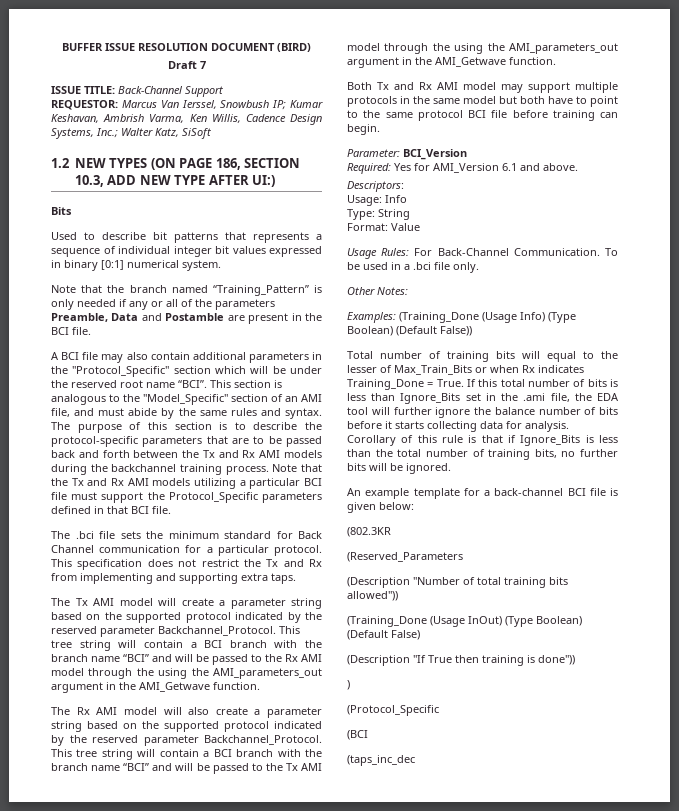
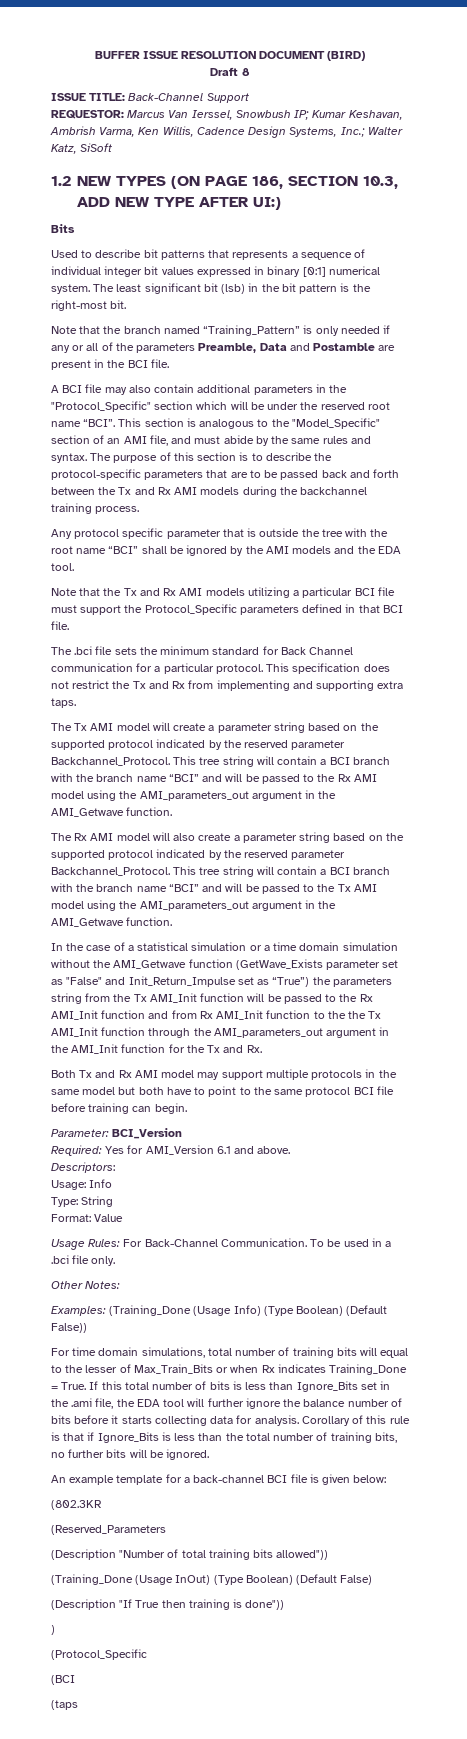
[199,61,206,69] 7 -> [241,68,250,76] 8
(221, 265) none -> [93,283,371,294] [51,300,127,311] The least significant bit (lsb) in the bit pattern is the right-most bit.
(269, 470) none -> [51,528,389,539] [51,545,401,556] [51,563,74,571] // Any protocol specific parameter that is outside the tree with the root name “BCI” shall be ignored by the AMI models and the EDA tool. //
[88,668,154,679] through the -> (84, 795) none
[384,43,618,54] [347,57,556,68] through the using the AMI_parameters_out argument in the AMI_Getwave function. -> [87,900,337,911] [51,917,173,927] [51,942,398,951] [51,959,399,970] [51,976,392,987] [51,993,373,1004] [51,1010,382,1020] [51,1027,390,1038] [51,1044,262,1054] using the AMI_parameters_out argument in the AMI_Getwave function. // In the case of a statistical simulation or a time domain simulation without the AMI_Getwave function (GetWave_Exists parameter set as "False" and Init_Return_Impulse set as “True”) the parameters string from the Tx AMI_Init function will be passed to the Rx AMI_Init function and from Rx AMI_Init function to the the Tx AMI_Init function through the AMI_parameters_out argument in the AMI_Init function for the Tx and Rx.
[347,351,373,359] Total -> [51,1347,232,1358] For time domain simulations, total
[347,755,415,766] (taps_inc_dec -> [51,1700,78,1710] (taps

